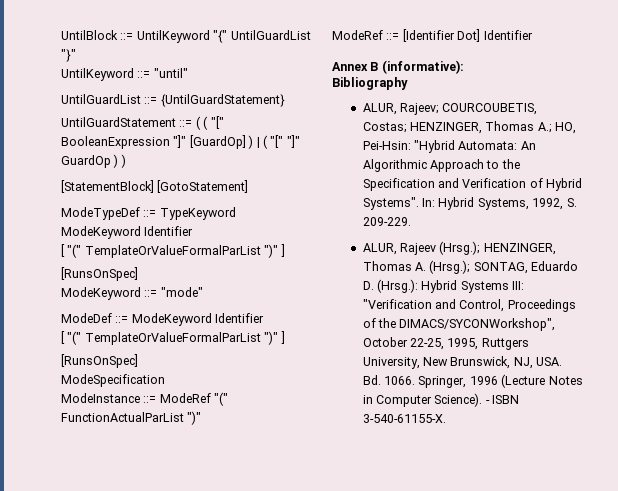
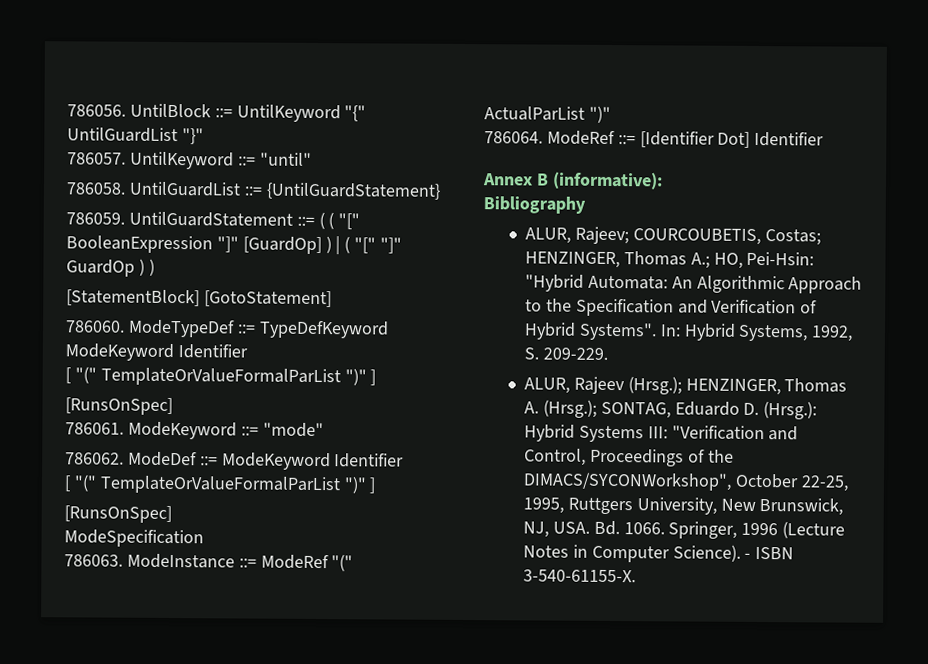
(61, 35) none -> [67,104,126,117] 786056.
(76, 55) none -> [67,152,126,165] 786057.
(188, 73) none -> [66,182,126,195] 786058.
(285, 100) none -> [66,212,125,225] 786059.
(249, 186) none -> [65,320,125,333] 786060.
[159,207,236,220] [61,226,194,239] [61,244,285,258] [61,267,138,281] TypeKeyword ModeKeyword Identifier // [ "(" TemplateOrValueFormalParList ")" ] // [RunsOnSpec] // -> [258,320,389,339] [65,343,248,362] [65,366,377,387] [65,397,173,416] [65,422,124,435] TypeDefKeyword ModeKeyword Identifier // [ "(" TemplateOrValueFormalParList ")" ] // [RunsOnSpec] // 786061.
(203, 292) none -> [65,452,124,465] 786062.
(165, 380) none -> [64,554,123,567] 786063.
[61,412,184,422] FunctionActualParList -> [484,106,585,121] ActualParList
(202, 418) none -> [484,131,543,144] 786064.

